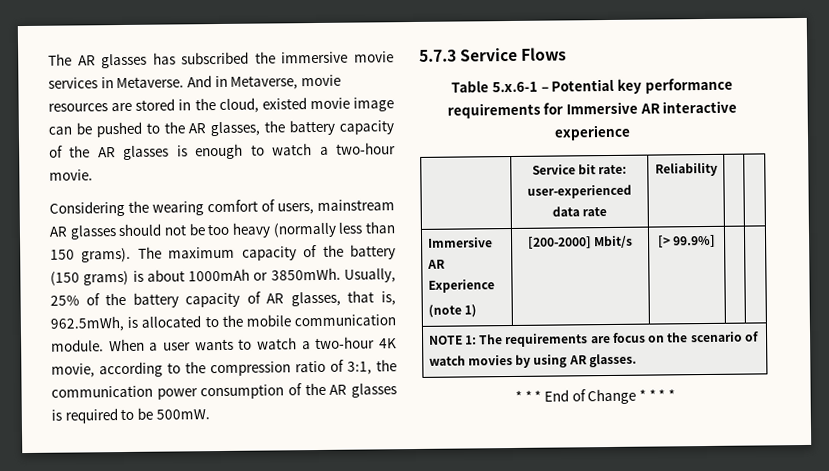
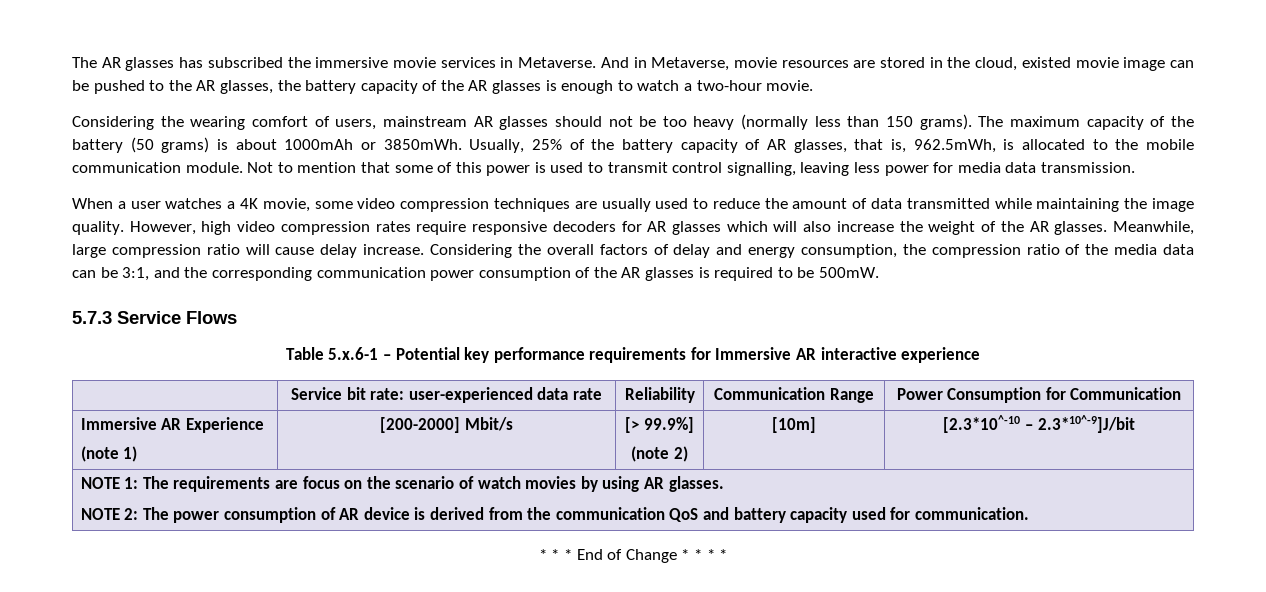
[50,271,80,286] (150 -> [130,137,154,153] (50
[108,336,397,352] [51,359,397,378] When a user wants to watch a two-hour 4K movie, according to the compression ratio of 3:1, the -> [247,162,1135,176] [72,198,1194,212] [72,221,1195,235] [72,244,1194,258] [72,267,312,281] Not to mention that some of this power is used to transmit control signalling, leaving less power for media data transmission. // When a user watches a 4K movie, some video compression techniques are usually used to reduce the amount of data transmitted while maintaining the image quality. However, high video compression rates require responsive decoders for AR glasses which will also increase the weight of the AR glasses. Meanwhile, large compression ratio will cause delay increase. Considering the overall factors of delay and energy consumption, the compression ratio of the media data can be 3:1, and the corresponding
(718, 169) | -> [714,387,874,403] [896,387,1182,403] Communication Range | Power Consumption for Communication
(717, 241) | | -> [631,446,688,462] [772,417,816,433] [943,415,1135,433] // (note 2) | [10m] | [2.3*10^-10 – 2.3*10^-9]J/bit
(637, 360) none -> [80,507,1029,523] // NOTE 2: The power consumption of AR device is derived from the communication QoS and battery capacity used for communication.

